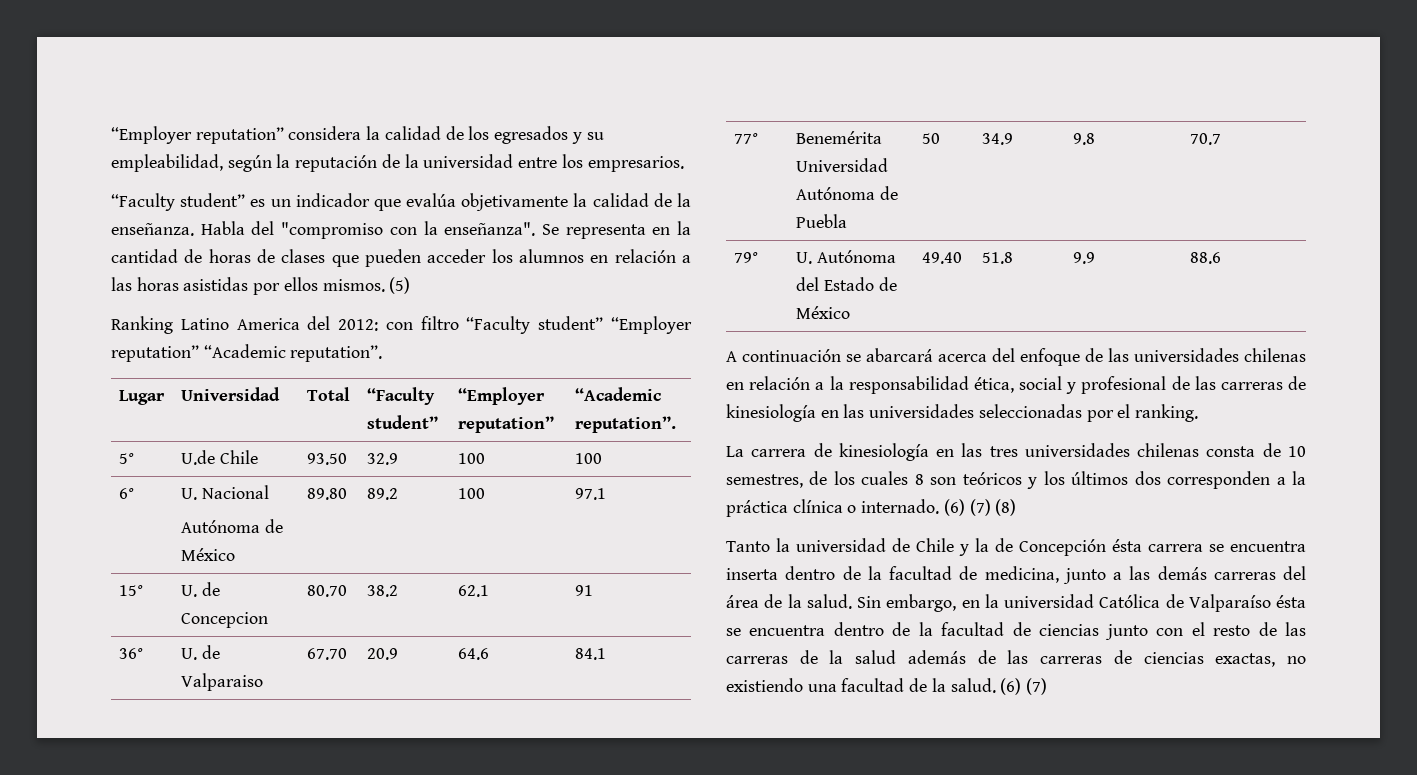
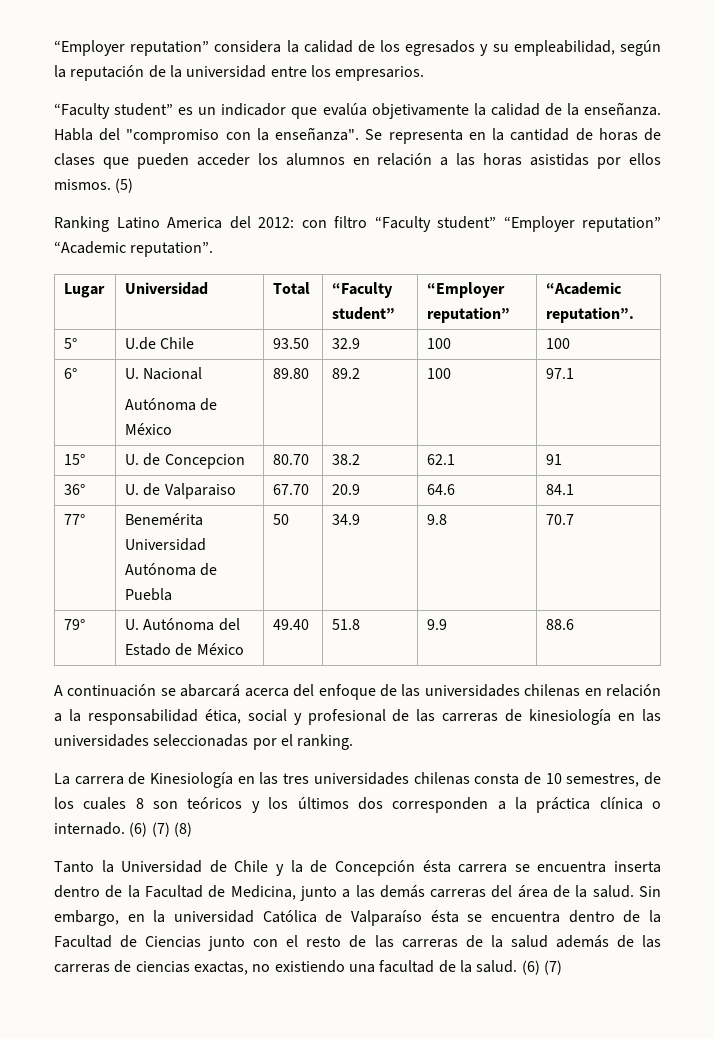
[838,443,929,461] kinesiología -> [150,772,234,788] Kinesiología
[796,538,886,552] universidad -> [121,860,203,873] Universidad
[889,566,1059,583] facultad de medicina, -> [144,885,296,900] Facultad de Medicina,
[941,622,1100,636] facultad de ciencias -> [54,935,202,948] Facultad de Ciencias

